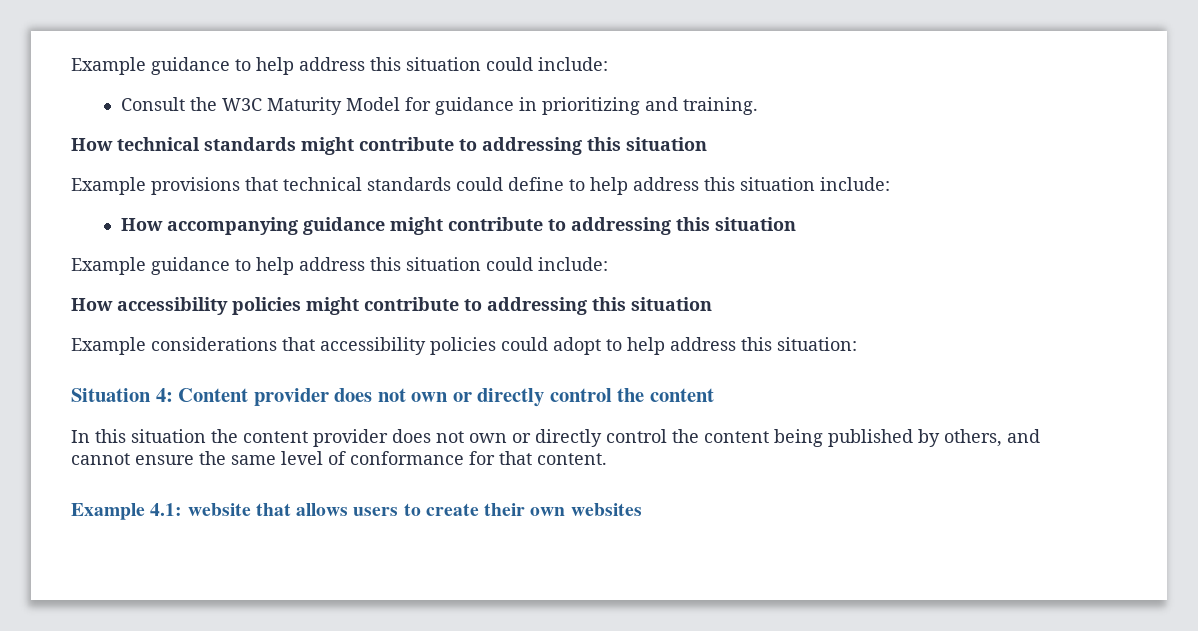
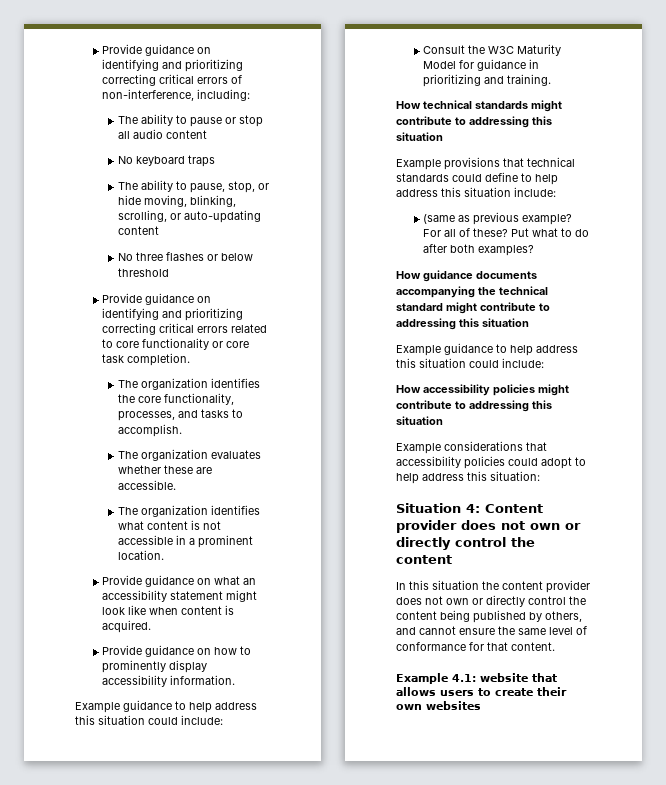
(71, 66) none -> [102,44,212,56] [102,59,244,72] [102,74,243,86] [102,89,251,101] [117,114,263,127] [117,129,207,139] [117,155,215,167] [117,180,269,193] [117,195,236,207] [117,210,261,223] [117,226,159,235] [117,252,253,261] [117,268,169,277] [102,293,212,305] [102,308,244,321] [102,323,268,335] [102,338,250,350] [102,353,191,366] [117,378,260,390] [117,393,234,405] [117,409,243,421] [117,424,182,437] [117,449,261,461] [117,465,212,474] [117,480,176,490] [117,505,260,517] [117,520,221,530] [117,535,253,548] [117,550,164,560] [102,575,257,587] [102,590,258,602] [102,605,235,615] [102,620,152,633] [102,645,252,657] [102,660,208,673] [102,675,236,687] Provide guidance on identifying and prioritizing correcting critical errors of non-interference, including: // The ability to pause or stop all audio content // No keyboard traps // The ability to pause, stop, or hide moving, blinking, scrolling, or auto-updating content // No three flashes or below threshold // Provide guidance on identifying and prioritizing correcting critical errors related to core functionality or core task completion. // The organization identifies the core functionality, processes, and tasks to accomplish. // The organization evaluates whether these are accessible. // The organization identifies what content is not accessible in a prominent location. // Provide guidance on what an accessibility statement might look like when content is acquired. // Provide guidance on how to prominently display accessibility information. //
[120,217,385,235] How accompanying guidance -> [423,212,573,225] [423,228,590,237] [423,244,535,256] [396,270,537,282] [396,286,548,298] [396,303,443,311] (same as previous example? For all of these? Put what to do after both examples? // How guidance documents accompanying the technical standard

